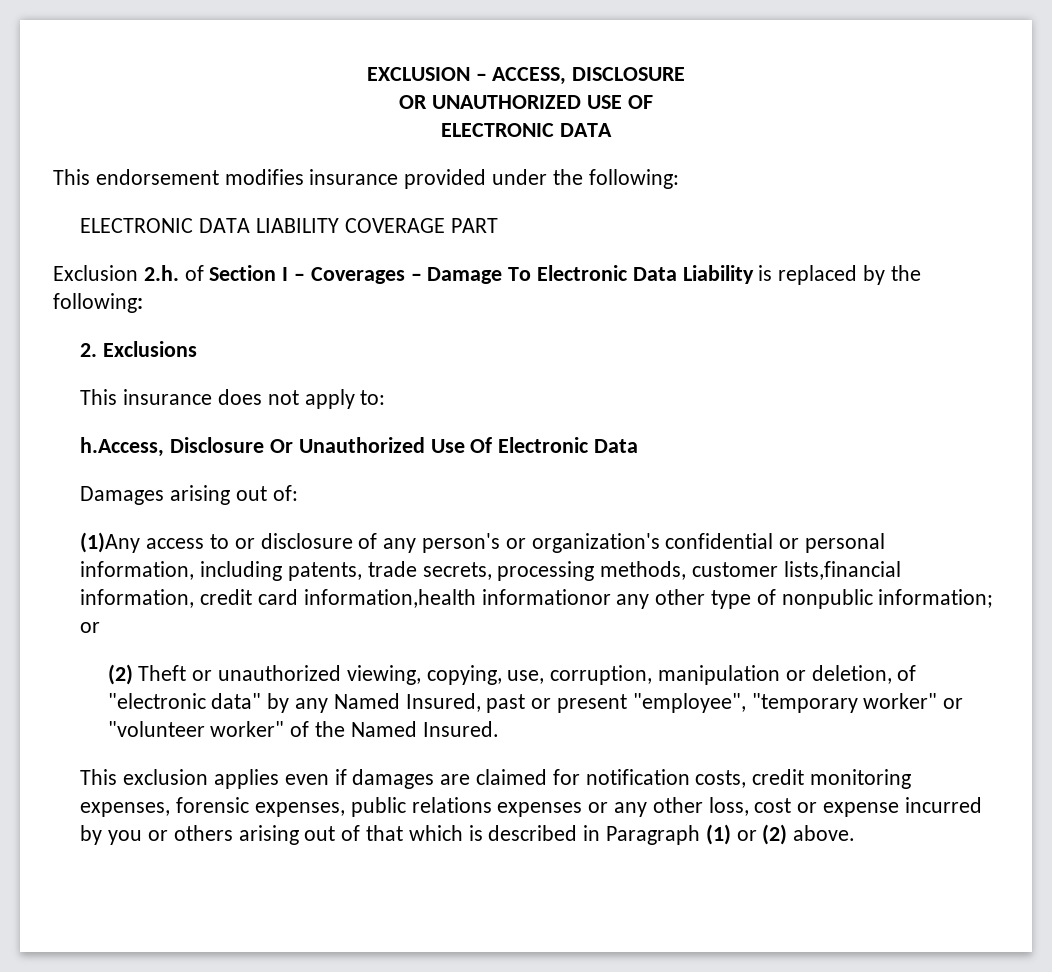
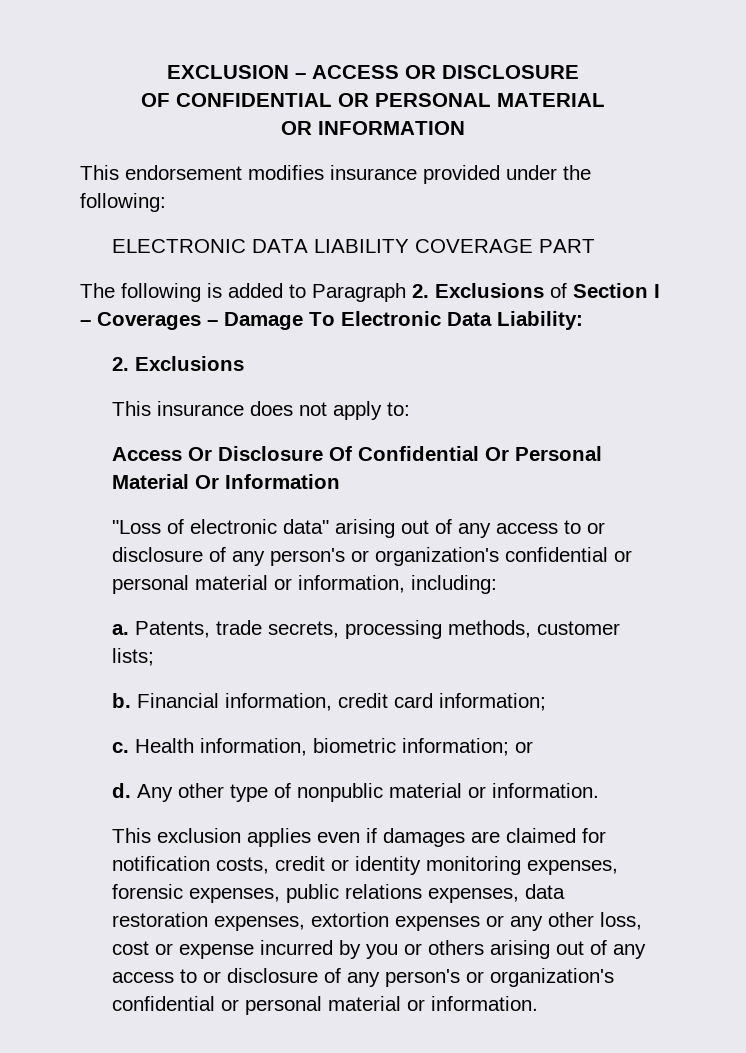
[492,67,567,85] ACCESS, -> [312,65,436,79] ACCESS OR
[399,95,653,109] [441,123,612,137] OR UNAUTHORIZED USE OF // ELECTRONIC DATA -> [141,93,605,107] [281,121,465,135] OF CONFIDENTIAL OR PERSONAL MATERIAL // OR INFORMATION
[53,265,179,281] Exclusion 2.h. -> [80,283,544,302] The following is added to Paragraph 2. Exclusions
[682,265,921,285] [53,293,143,313] Liability is replaced by the following: -> [497,311,583,330] Liability:
[80,437,638,457] [80,485,298,505] [80,532,141,553] h.Access, Disclosure Or Unauthorized Use Of Electronic Data // Damages arising out of: // (1)Any -> [112,446,603,461] [112,474,341,489] [112,519,492,538] Access Or Disclosure Of Confidential Or Personal Material Or Information // "Loss of electronic data" arising out of any
[80,561,362,581] information, including patents, -> [195,575,498,594] [112,621,211,638] material or information, including: // a. Patents,
[783,561,901,580] [80,589,650,609] lists,financial information, credit card information,health informationor any -> [112,648,155,666] [112,693,547,711] [112,738,534,756] [112,783,174,802] lists; // b. Financial information, credit card information; // c. Health information, biometric information; or // d. Any
[878,589,994,608] [80,622,101,633] [107,664,917,685] [107,693,964,713] [107,721,499,737] information; or // (2) Theft or unauthorized viewing, copying, use, corruption, manipulation or deletion, of "electronic data" by any Named Insured, past or present "employee", "temporary worker" or "volunteer worker" of the Named Insured. -> [389,783,600,798] material or information.
(805, 777) none -> [331,856,422,875] or identity
(492, 805) none -> [428,884,566,903] [112,912,390,931] expenses, data restoration expenses, extortion
[365,824,856,845] that which is described in Paragraph (1) or (2) above. -> [613,944,647,959] [112,968,615,987] [112,996,539,1015] any access to or disclosure of any person's or organization's confidential or personal material or information.

